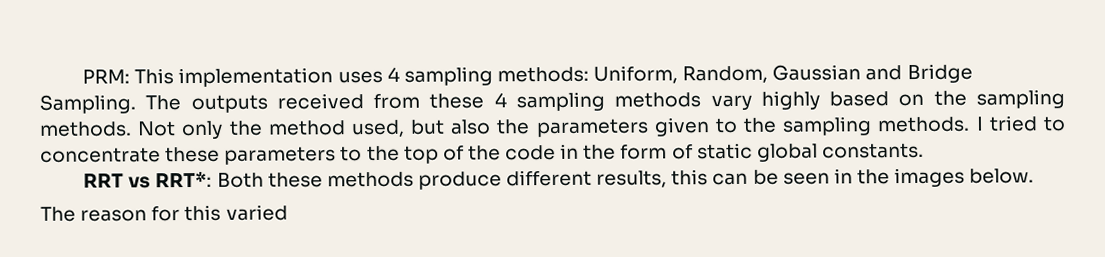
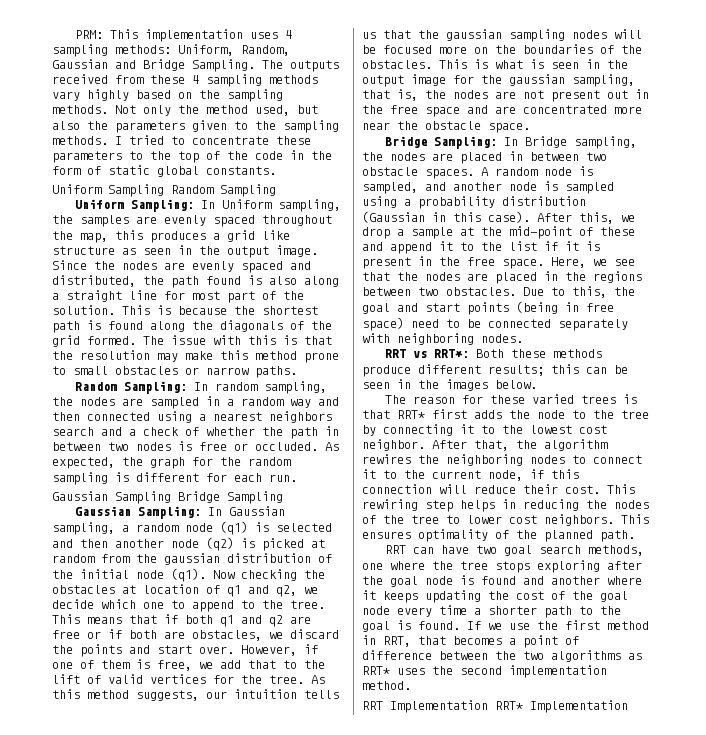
(924, 150) none -> [52,184,276,197] [75,199,342,212] [52,215,332,227] [52,230,290,243] [52,245,318,258] [52,260,311,273] [52,275,339,288] [52,290,304,303] [52,305,318,315] [52,320,332,333] [52,335,332,347] [52,350,339,363] [52,366,297,378] [75,381,328,394] [52,396,339,409] [52,411,332,423] [52,426,339,439] [52,441,339,451] [52,457,291,469] [52,472,297,485] [52,491,283,504] [75,506,286,519] [52,521,332,535] [52,537,325,551] [52,553,332,565] [52,568,325,582] [52,584,318,597] [52,599,325,612] [52,614,311,627] [52,629,339,641] [52,644,318,657] [52,659,325,671] [52,674,325,684] [52,689,339,701] [362,29,642,42] [362,44,642,54] [362,59,628,69] [362,74,635,87] [362,89,649,102] [362,105,642,117] [362,121,530,133] [385,136,638,149] [362,151,607,164] [362,166,593,179] [362,181,614,194] [362,196,586,209] [362,211,635,224] [362,226,635,239] [362,241,600,254] [362,256,635,269] [362,271,642,284] [362,286,635,298] [362,301,614,315] [362,317,628,331] [362,333,523,345] // Uniform Sampling Random Sampling // Uniform Sampling: In Uniform sampling, the samples are evenly spaced throughout the map, this produces a grid like structure as seen in the output image. Since the nodes are evenly spaced and distributed, the path found is also along a straight line for most part of the solution. This is because the shortest path is found along the diagonals of the grid formed. The issue with this is that the resolution may make this method prone to small obstacles or narrow paths. // Random Sampling: In random sampling, the nodes are sampled in a random way and then connected using a nearest neighbors search and a check of whether the path in between two nodes is free or occluded. As expected, the graph for the random sampling is different for each run. // Gaussian Sampling Bridge Sampling // Gaussian Sampling: In Gaussian sampling, a random node (q1) is selected and then another node (q2) is picked at random from the gaussian distribution of the initial node (q1). Now checking the obstacles at location of q1 and q2, we decide which one to append to the tree. This means that if both q1 and q2 are free or if both are obstacles, we discard the points and start over. However, if one of them is free, we add that to the lift of valid vertices for the tree. As this method suggests, our intuition tells us that the gaussian sampling nodes will be focused more on the boundaries of the obstacles. This is what is seen in the output image for the gaussian sampling, that is, the nodes are not present out in the free space and are concentrated more near the obstacle space. // Bridge Sampling: In Bridge sampling, the nodes are placed in between two obstacle spaces. A random node is sampled, and another node is sampled using a probability distribution (Gaussian in this case). After this, we drop a sample at the mid-point of these and append it to the list if it is present in the free space. Here, we see that the nodes are placed in the regions between two obstacles. Due to this, the goal and start points (being in free space) need to be connected separately with neighboring nodes.
[596,170,668,188] results, -> [488,365,544,376] results;
[184,204,288,222] this varied -> [490,394,638,404] [362,409,649,419] [362,424,607,436] [362,439,608,451] [362,454,642,466] [362,469,579,481] [362,484,635,494] [362,499,649,512] [362,514,649,526] [362,529,635,542] [385,545,645,556] [362,560,642,573] [362,575,642,587] [362,590,628,603] [362,605,621,618] [362,620,649,632] [362,635,579,648] [362,650,642,662] [362,665,607,678] [362,681,411,690] [362,700,628,713] these varied trees is that RRT* first adds the node to the tree by connecting it to the lowest cost neighbor. After that, the algorithm rewires the neighboring nodes to connect it to the current node, if this connection will reduce their cost. This rewiring step helps in reducing the nodes of the tree to lower cost neighbors. This ensures optimality of the planned path. // RRT can have two goal search methods, one where the tree stops exploring after the goal node is found and another where it keeps updating the cost of the goal node every time a shorter path to the goal is found. If we use the first method in RRT, that becomes a point of difference between the two algorithms as RRT* uses the second implementation method. // RRT Implementation RRT* Implementation

